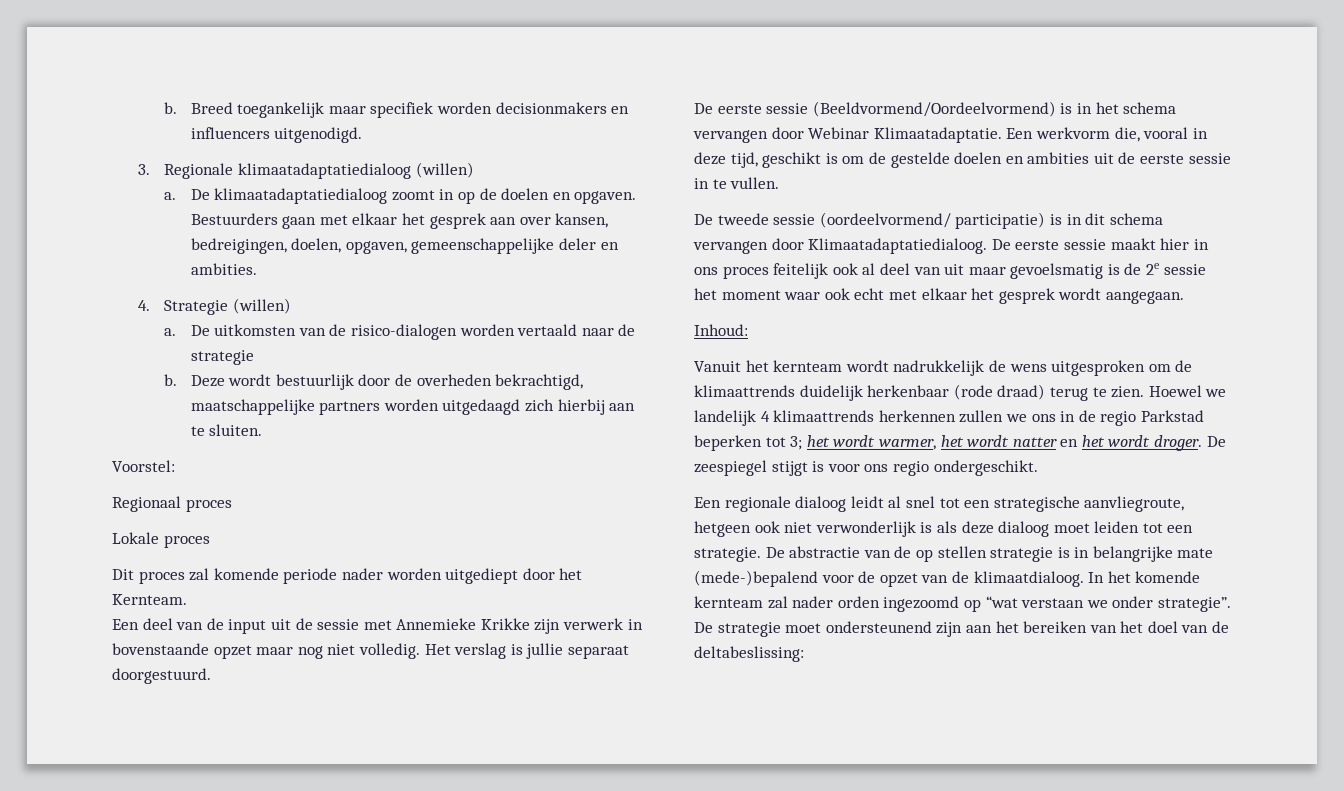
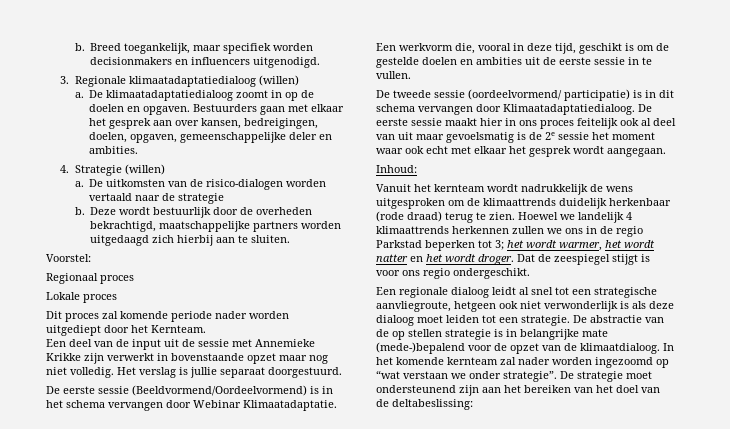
[237,102,325,118] toegankelijk -> [124,43,191,54] toegankelijk,
[563,618,624,630] verwerk -> [107,353,154,361] verwerkt
[1206,436,1226,447] De -> [517,254,551,262] Dat de
[837,596,880,608] orden -> [552,357,592,365] worden

